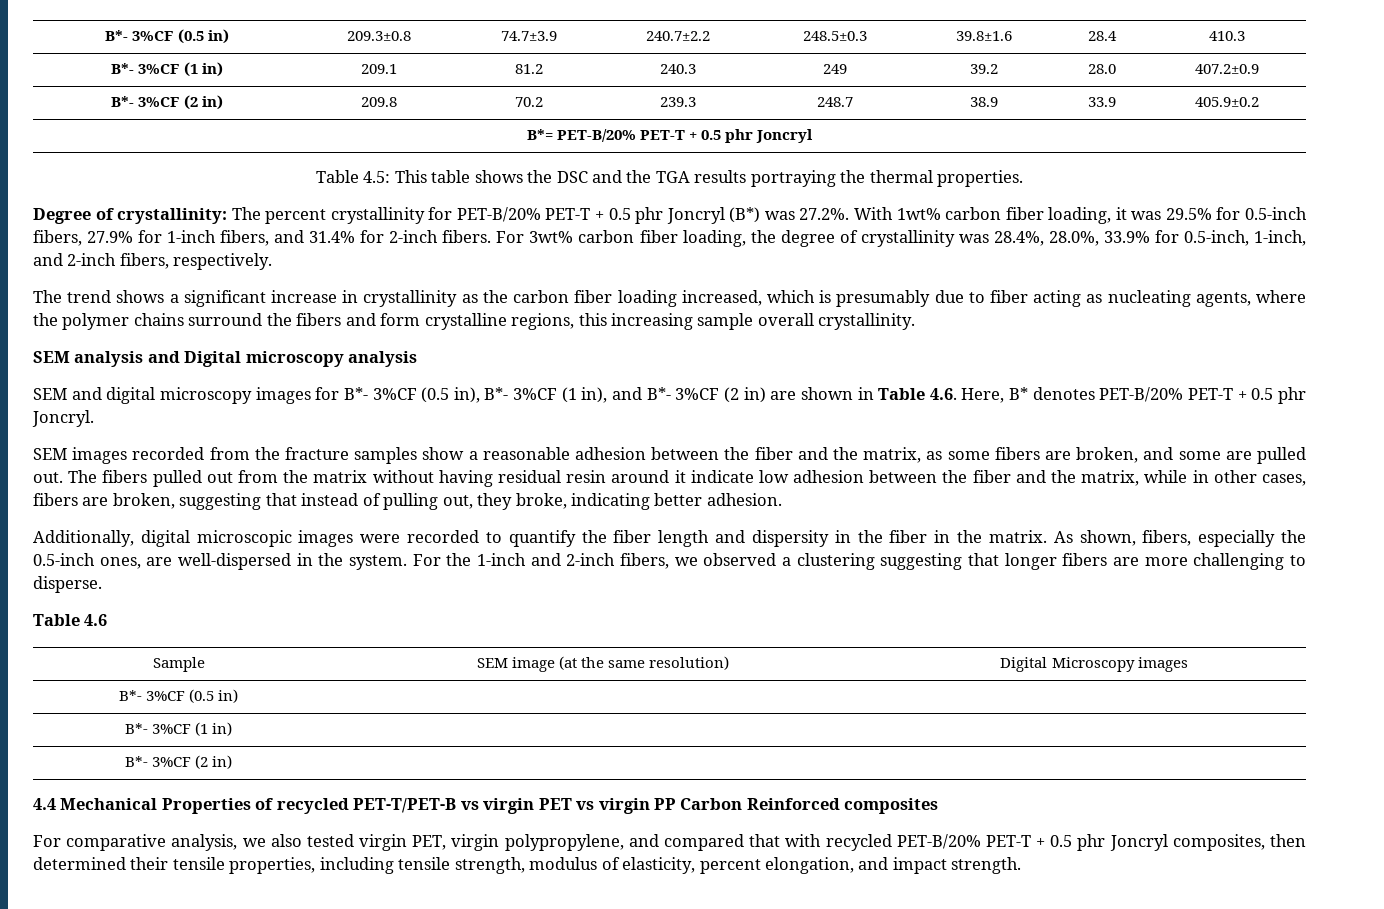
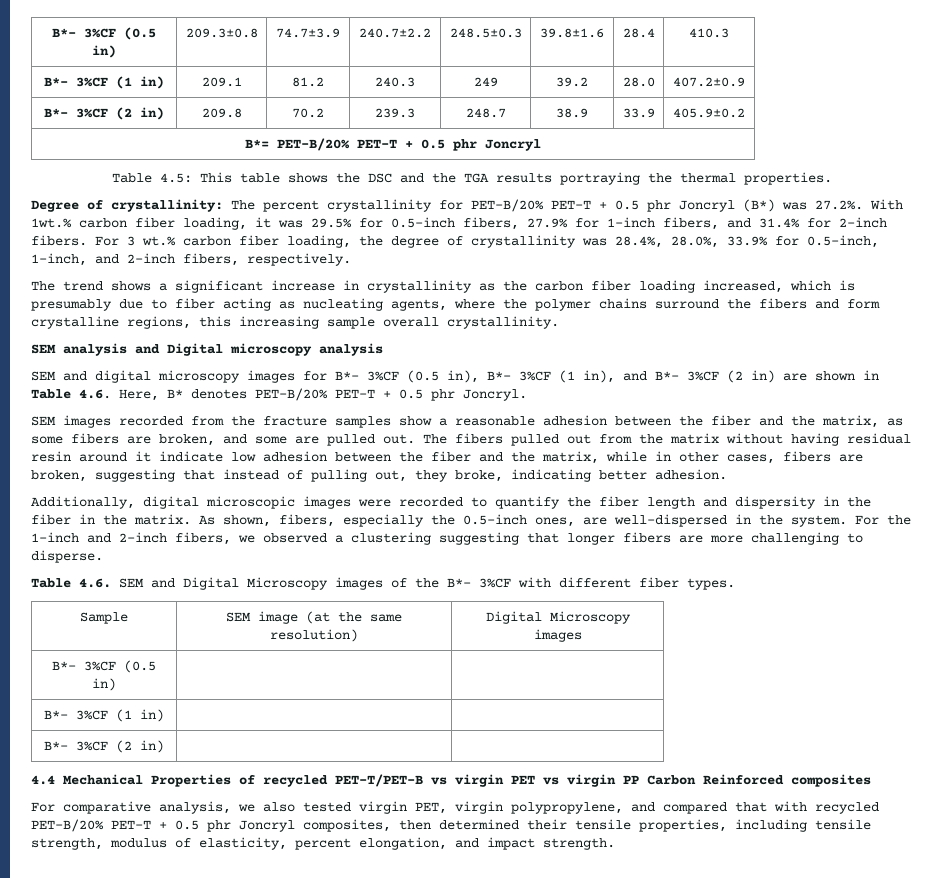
[896,208,941,220] 1wt% -> [31,218,72,228] 1wt.%
[529,231,574,243] 3wt% -> [127,236,176,246] 3 wt.%
[84,614,108,626] 4.6 -> [79,577,735,590] 4.6. SEM and Digital Microscopy images of the B*- 3%CF with different fiber types.

